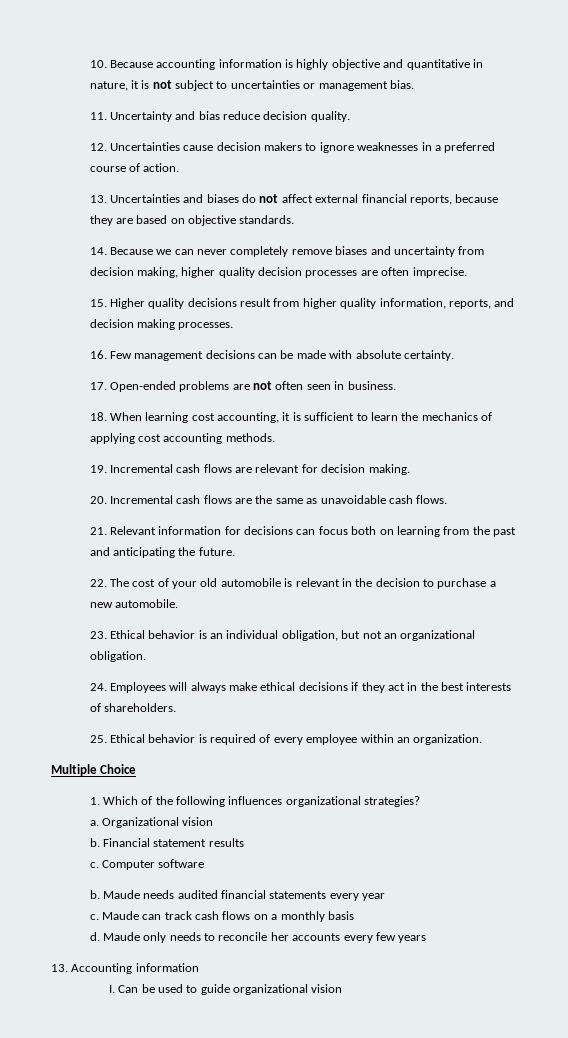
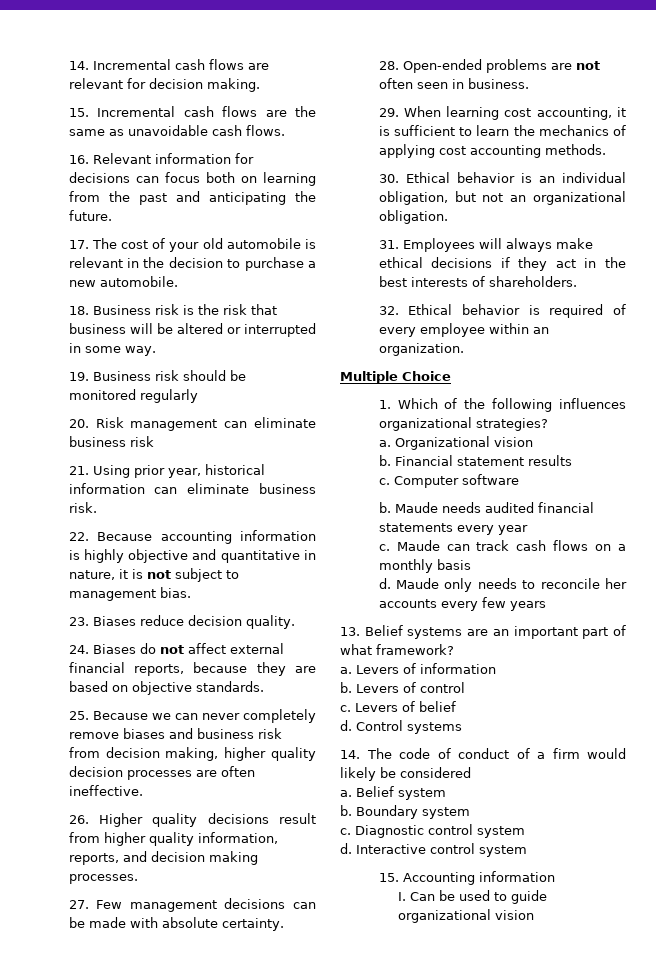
[89,60,107,68] 10. -> [68,59,269,70] [68,78,260,92] [68,106,316,117] [68,125,285,136] [68,153,254,164] [68,172,317,186] [68,191,316,205] [68,210,112,221] [68,238,316,252] [68,257,316,271] [68,276,178,287] [68,304,277,315] [68,323,316,337] [68,343,156,356] [68,370,246,381] [68,389,198,403] [68,417,316,431] [68,436,154,447] [68,464,265,478] [68,483,316,494] [68,502,97,513] [68,532,89,541] 14. Incremental cash flows are relevant for decision making. // 15. Incremental cash flows are the same as unavoidable cash flows. // 16. Relevant information for decisions can focus both on learning from the past and anticipating the future. // 17. The cost of your old automobile is relevant in the decision to purchase a new automobile. // 18. Business risk is the risk that business will be altered or interrupted in some way. // 19. Business risk should be monitored regularly // 20. Risk management can eliminate business risk // 21. Using prior year, historical information can eliminate business risk. // 22.
[230,80,316,89] uncertainties or -> (239, 574) none
[89,111,220,122] 11. Uncertainty and bias -> [68,616,136,626] 23. Biases
[89,142,496,153] [89,163,180,172] [89,194,239,203] 12. Uncertainties cause decision makers to ignore weaknesses in a preferred course of action. // 13. Uncertainties and biases -> [68,644,136,654] 24. Biases
[89,247,107,255] 14. -> [68,711,89,720] 25.
[393,246,455,257] uncertainty -> [196,728,282,739] business risk
[412,267,467,278] [89,299,107,307] imprecise. // 15. -> [68,785,143,796] [68,815,89,824] ineffective. // 26.
[89,350,107,359] 16. -> [68,900,89,909] 27.
[89,382,107,390] 17. -> [378,61,399,70] 28.
[89,412,107,421] 18. -> [378,108,399,117] 29.
[89,464,410,475] [89,495,448,504] [89,526,517,537] [89,547,235,558] [89,578,496,589] [89,599,178,608] [89,631,107,639] 19. Incremental cash flows are relevant for decision making. // 20. Incremental cash flows are the same as unavoidable cash flows. // 21. Relevant information for decisions can focus both on learning from the past and anticipating the future. // 22. The cost of your old automobile is relevant in the decision to purchase a new automobile. // 23. -> [378,174,399,183] 30.
[89,683,107,691] 24. -> [378,240,399,249] 31.
[89,735,107,743] 25. -> [378,306,399,315] 32.
(68, 968) none -> [364,625,626,639] [340,644,454,655] [340,663,496,674] [340,682,465,693] [340,701,456,712] [340,720,462,734] [340,748,626,759] [340,767,471,781] [340,786,446,800] [340,805,470,819] [340,824,525,838] [340,843,527,857] [378,873,399,882] Belief systems are an important part of what framework? // a. Levers of information // b. Levers of control // c. Levers of belief // d. Control systems // 14. The code of conduct of a firm would likely be considered // a. Belief system // b. Boundary system // c. Diagnostic control system // d. Interactive control system // 15.

